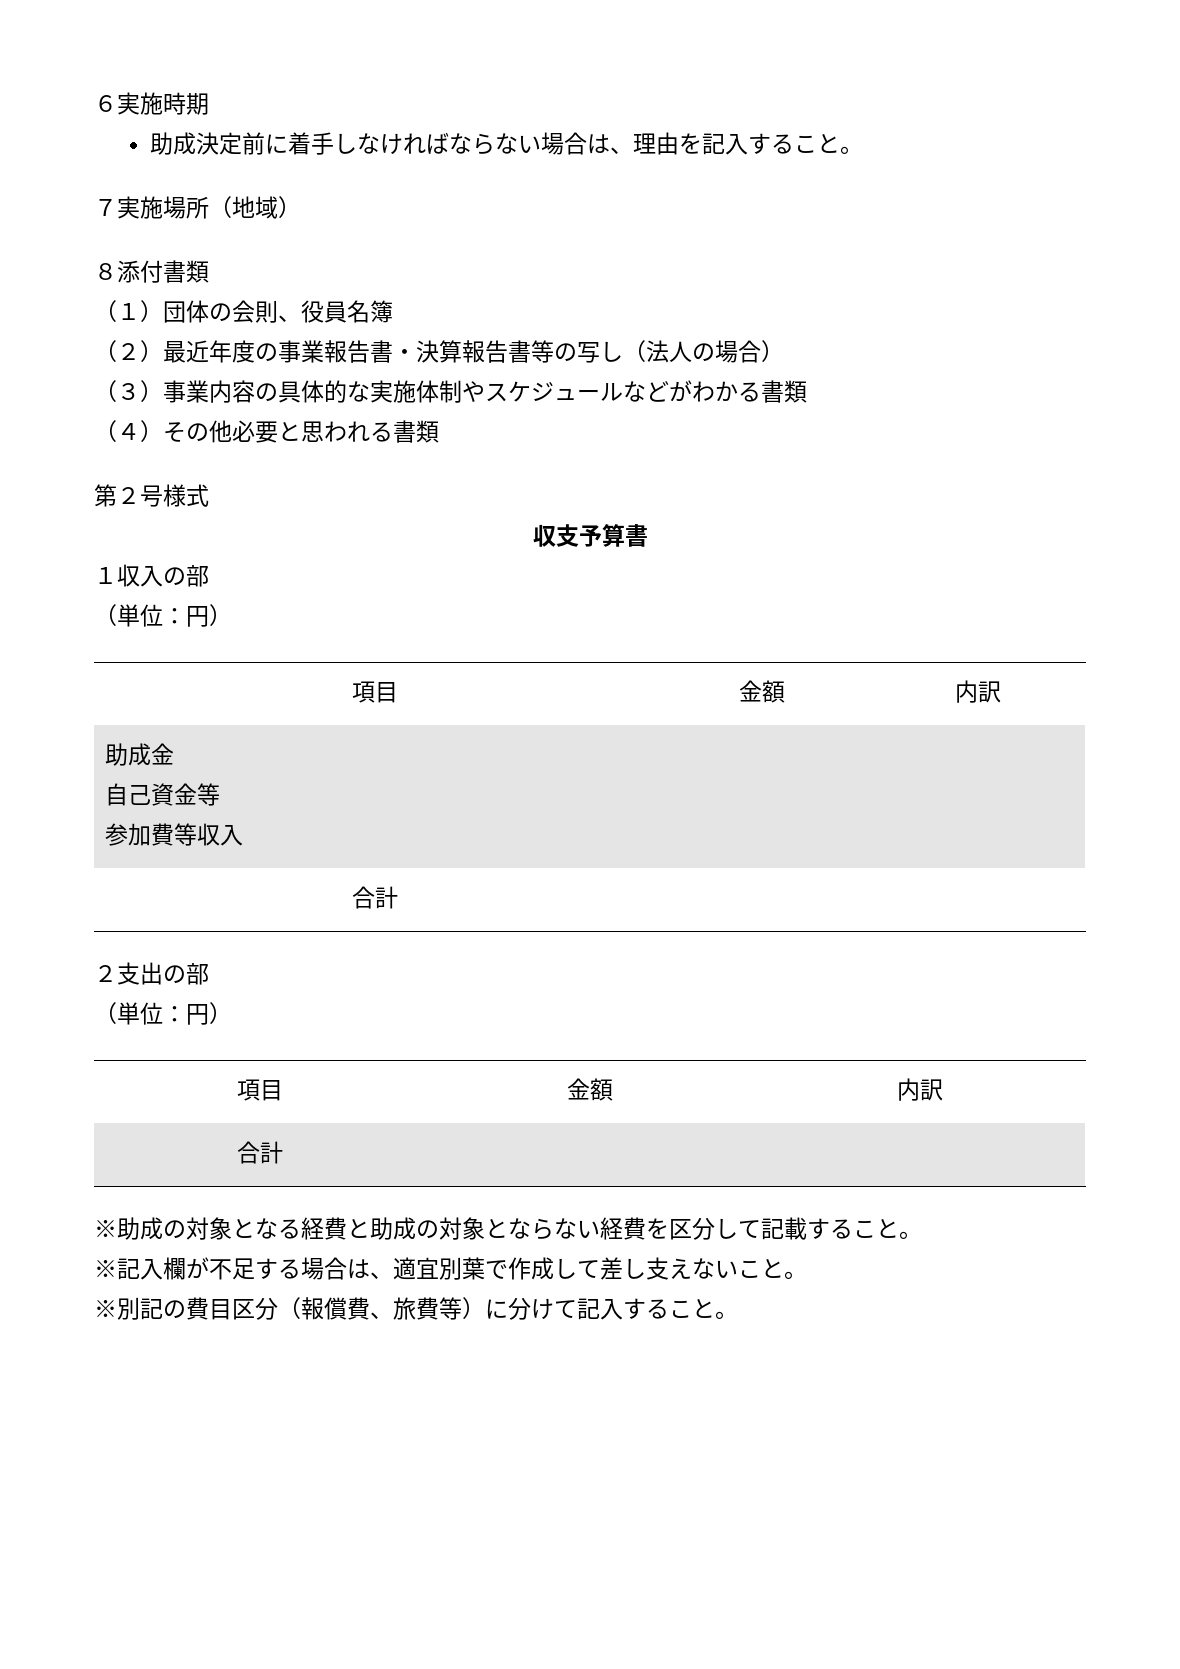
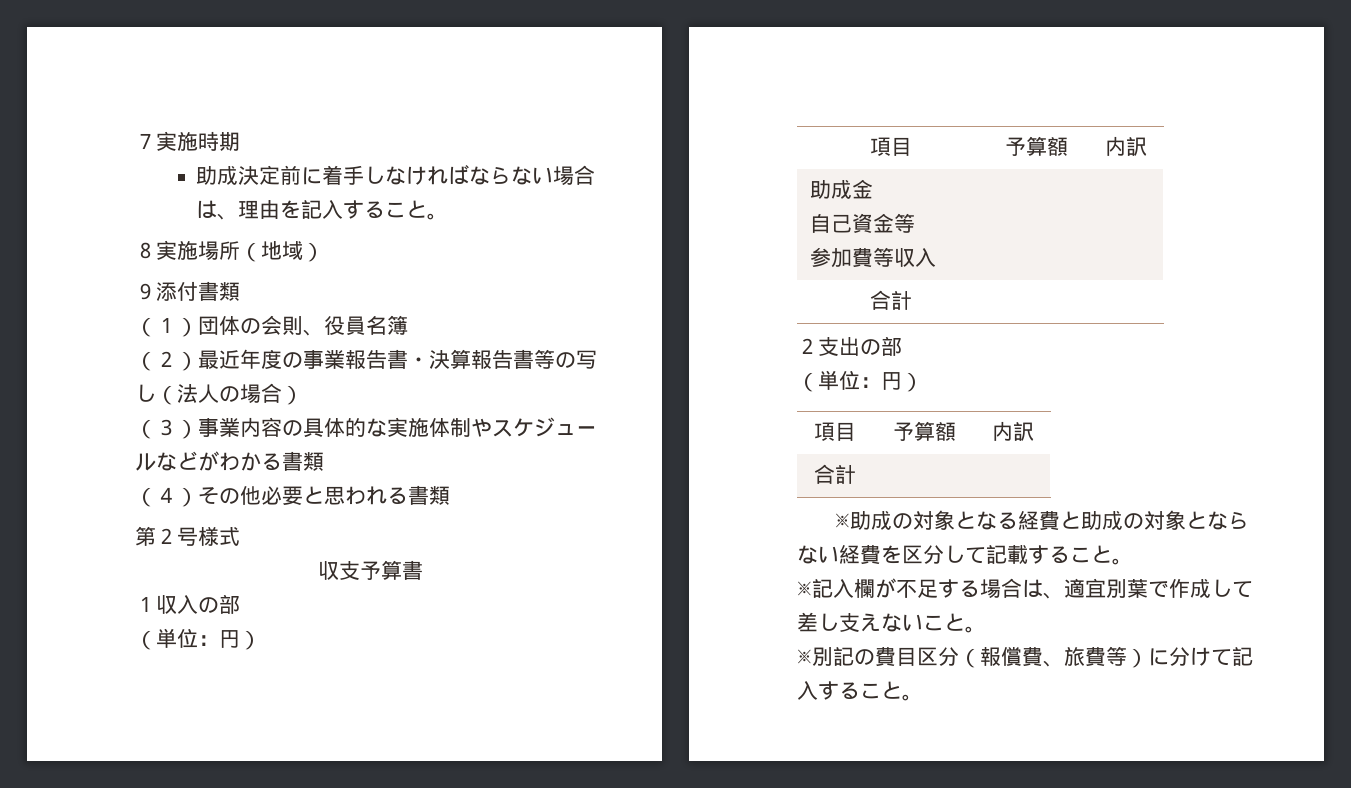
[94,95,117,112] ６ -> [135,133,156,149] ７
[94,199,117,216] ７ -> [135,242,156,259] ８
[94,263,117,280] ８ -> [135,283,156,300] ９
[739,680,762,702] 金 -> [1005,136,1047,156] 予算
[566,1078,590,1100] 金 -> [892,421,935,441] 予算

